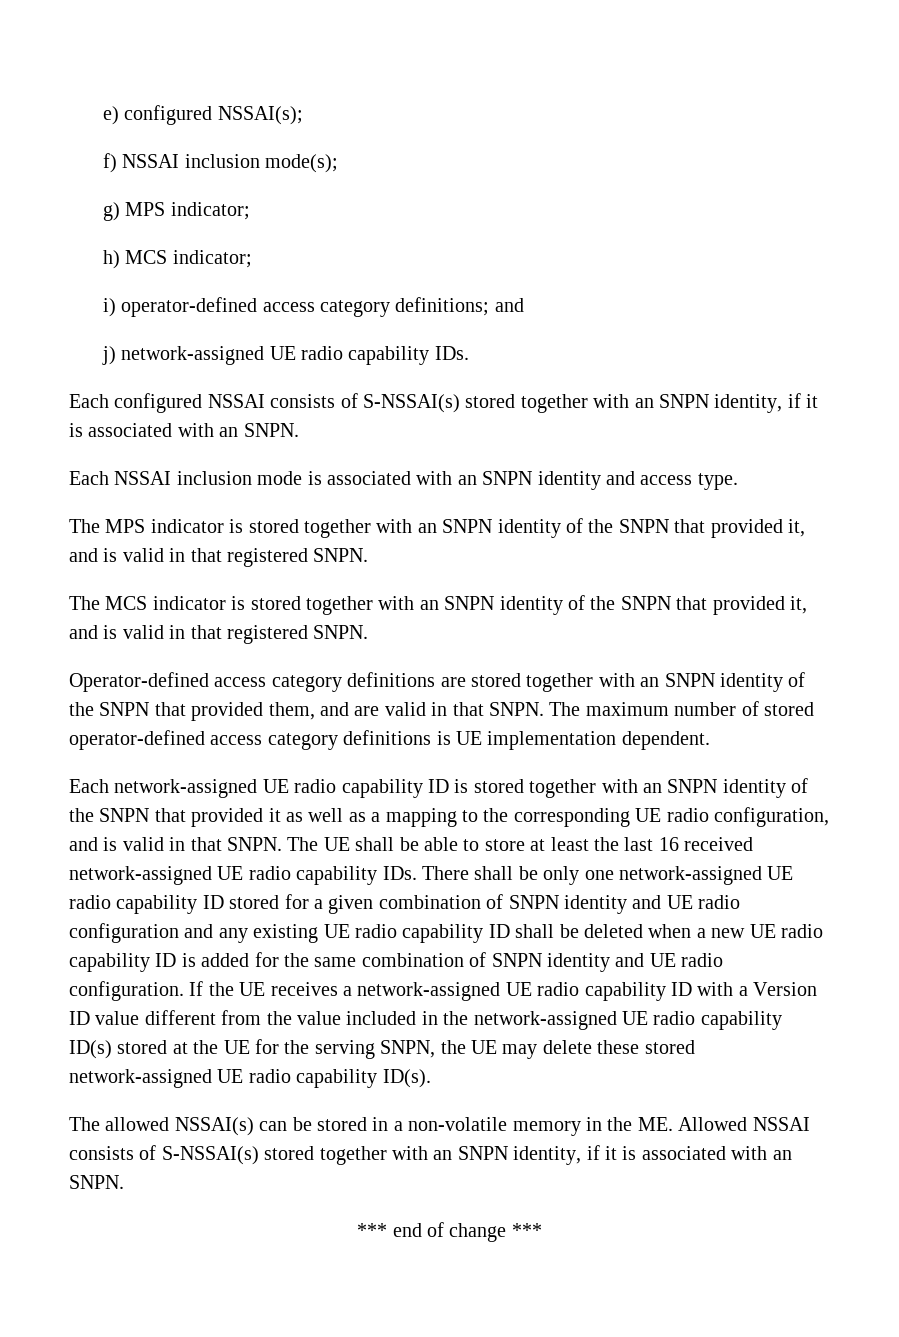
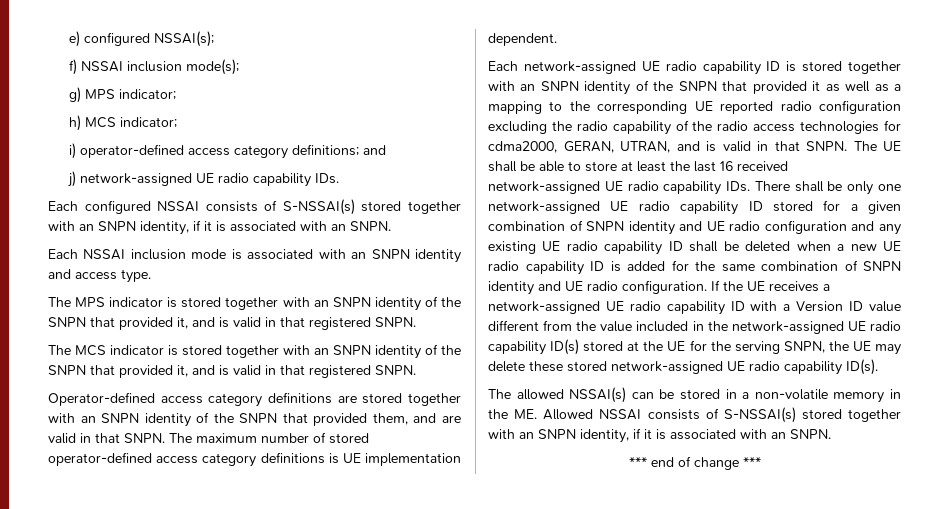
[666,807,829,827] radio configuration, -> [720,100,901,114] [488,120,901,135] [488,141,670,153] reported radio configuration excluding the radio capability of the radio access technologies for cdma2000, GERAN, UTRAN,

